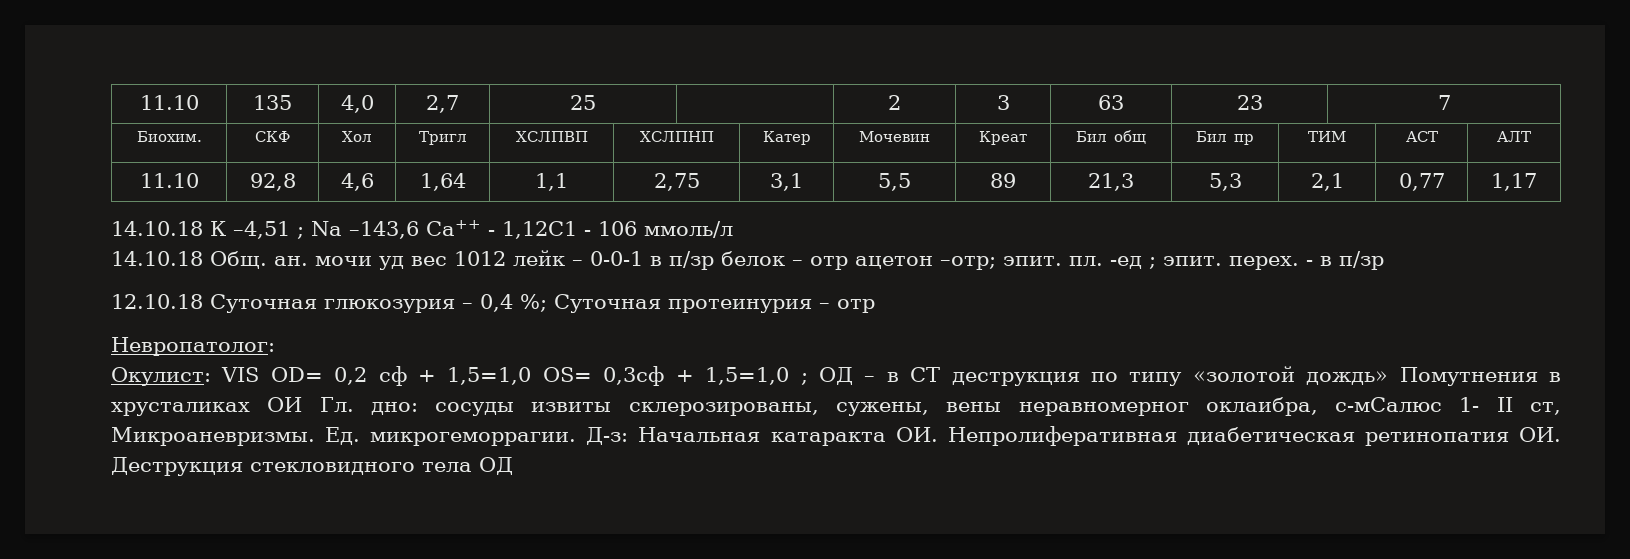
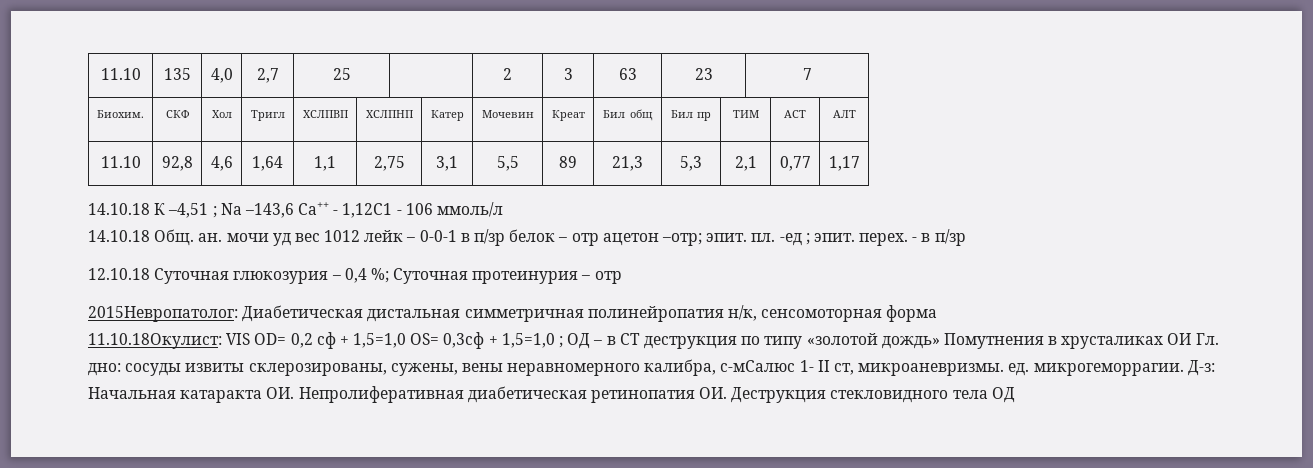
[111,337,275,356] [111,367,211,386] Невропатолог: // Окулист: -> [88,305,938,322] [88,333,222,349] 2015Невропатолог: Диабетическая дистальная симметричная полинейропатия н/к, сенсомоторная форма // 11.10.18Окулист:
[1018,397,1318,416] неравномерног оклаибра, -> [507,359,717,376] неравномерного калибра,
[111,427,361,446] Микроаневризмы. Ед. -> [858,363,1030,376] микроаневризмы. ед.

